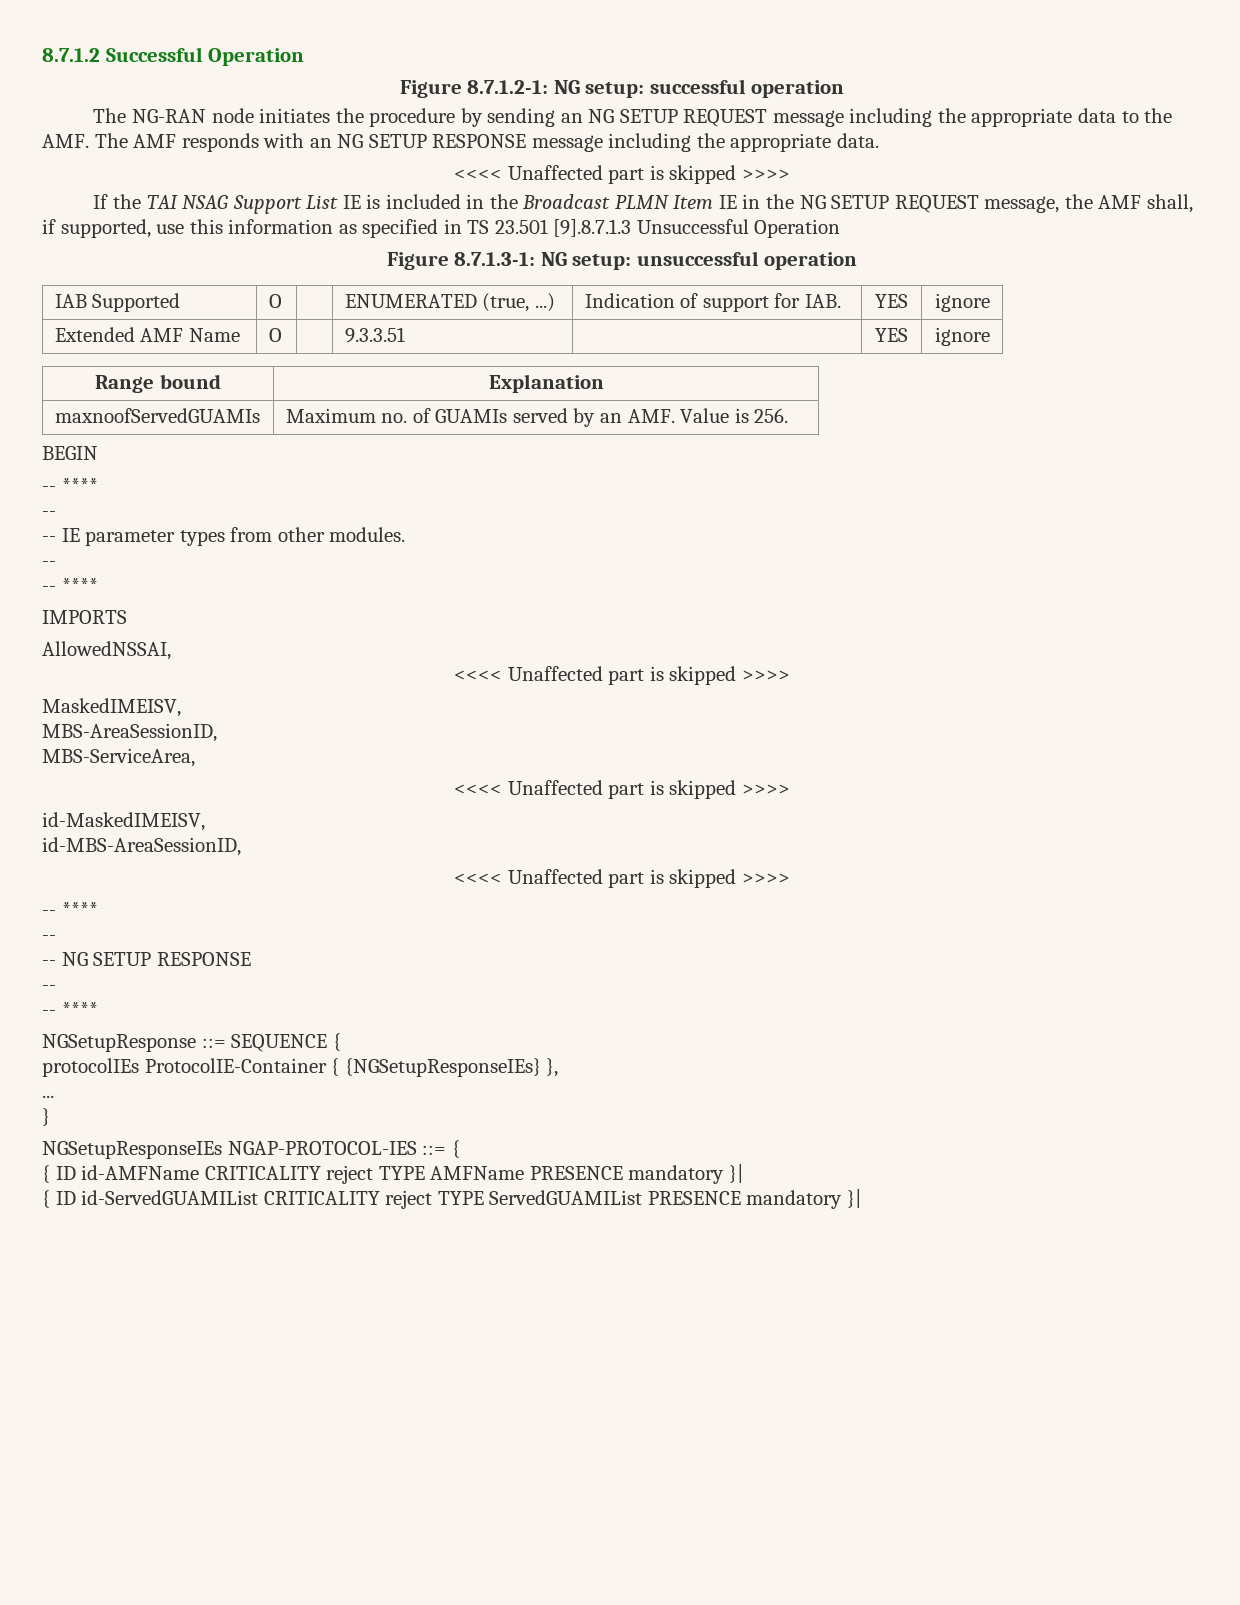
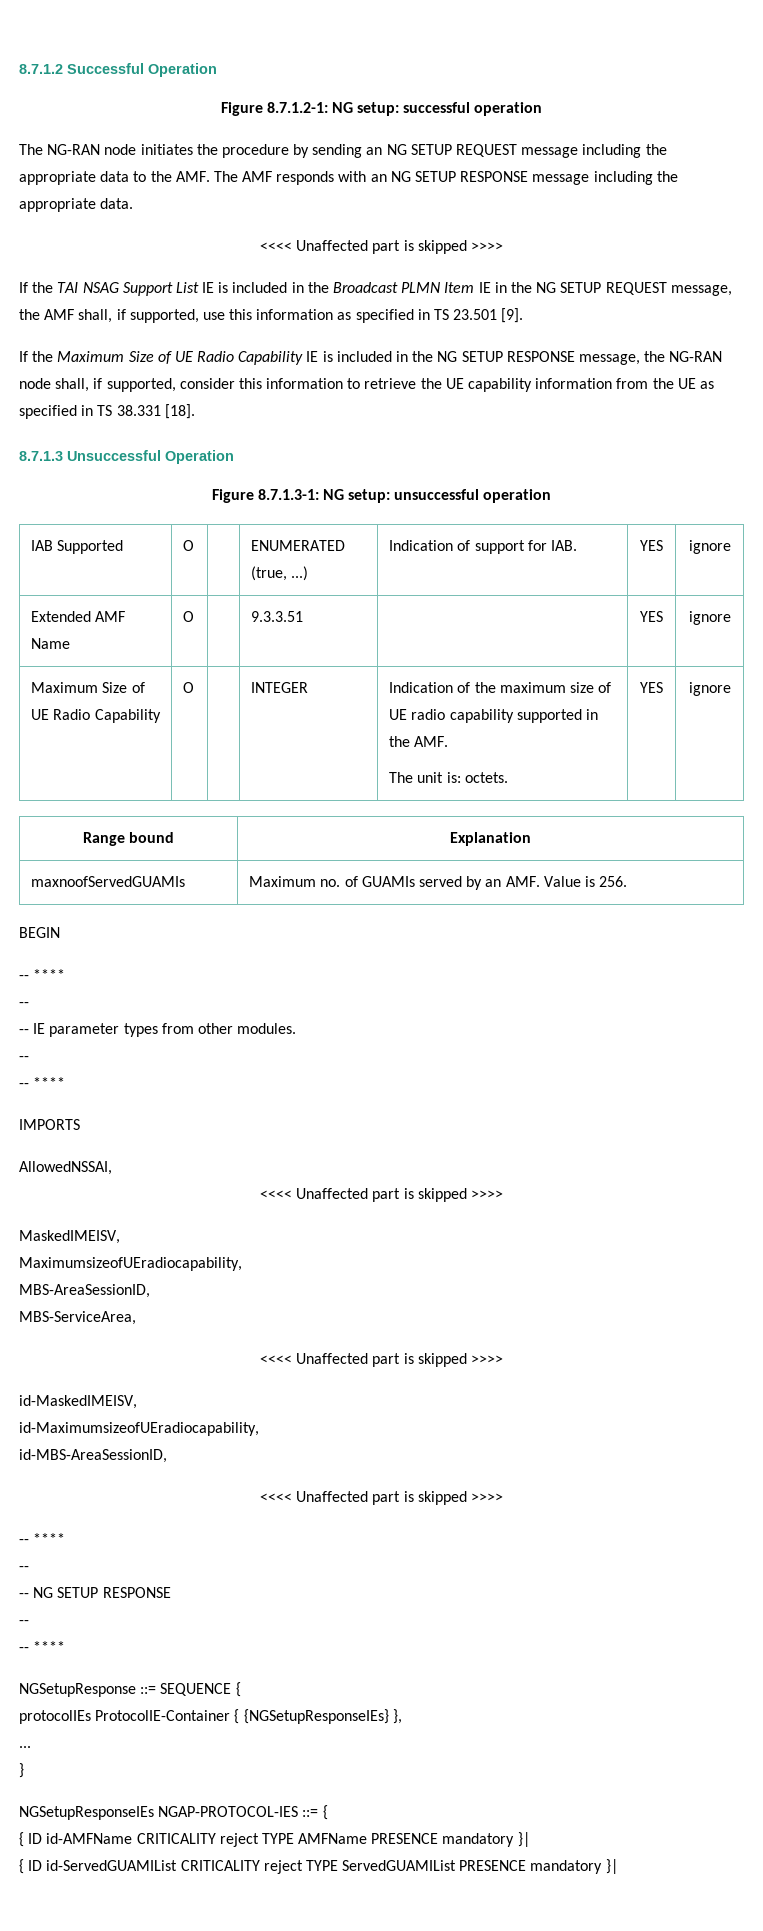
[553,219,632,237] [9].8.7.1.3 -> [501,308,524,323] [19,351,723,365] [19,378,714,392] [19,404,195,419] [19,451,63,461] [9]. // If the Maximum Size of UE Radio Capability IE is included in the NG SETUP RESPONSE message, the NG-RAN node shall, if supported, consider this information to retrieve the UE capability information from the UE as specified in TS 38.331 [18]. // 8.7.1.3
(990, 336) none -> [31,682,145,693] [31,709,161,723] [183,682,195,693] [251,682,309,693] [389,682,612,693] [389,709,598,723] [389,736,449,747] [389,772,508,783] [640,682,663,693] [688,682,731,696] // Maximum Size of UE Radio Capability | O | | INTEGER | Indication of the maximum size of UE radio capability supported in the AMF. // The unit is: octets. | YES | ignore
(181, 707) none -> [19,1257,242,1271] // MaximumsizeofUEradiocapability,
(205, 821) none -> [19,1422,259,1436] // id-MaximumsizeofUEradiocapability,

